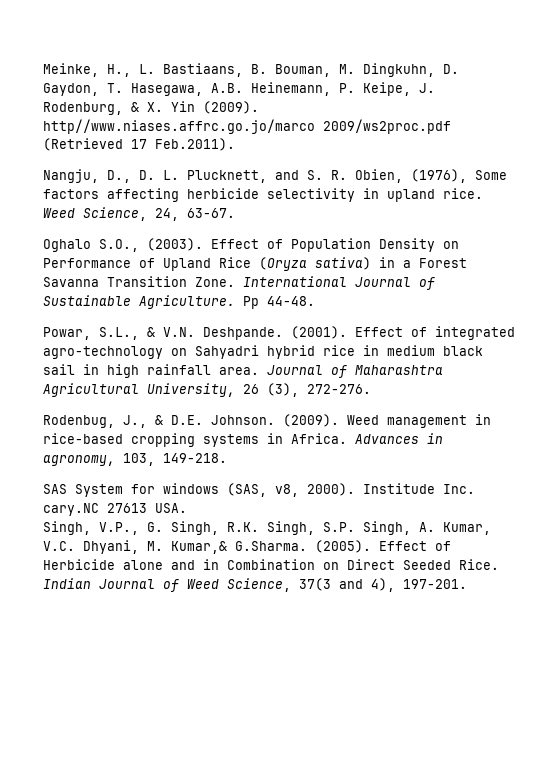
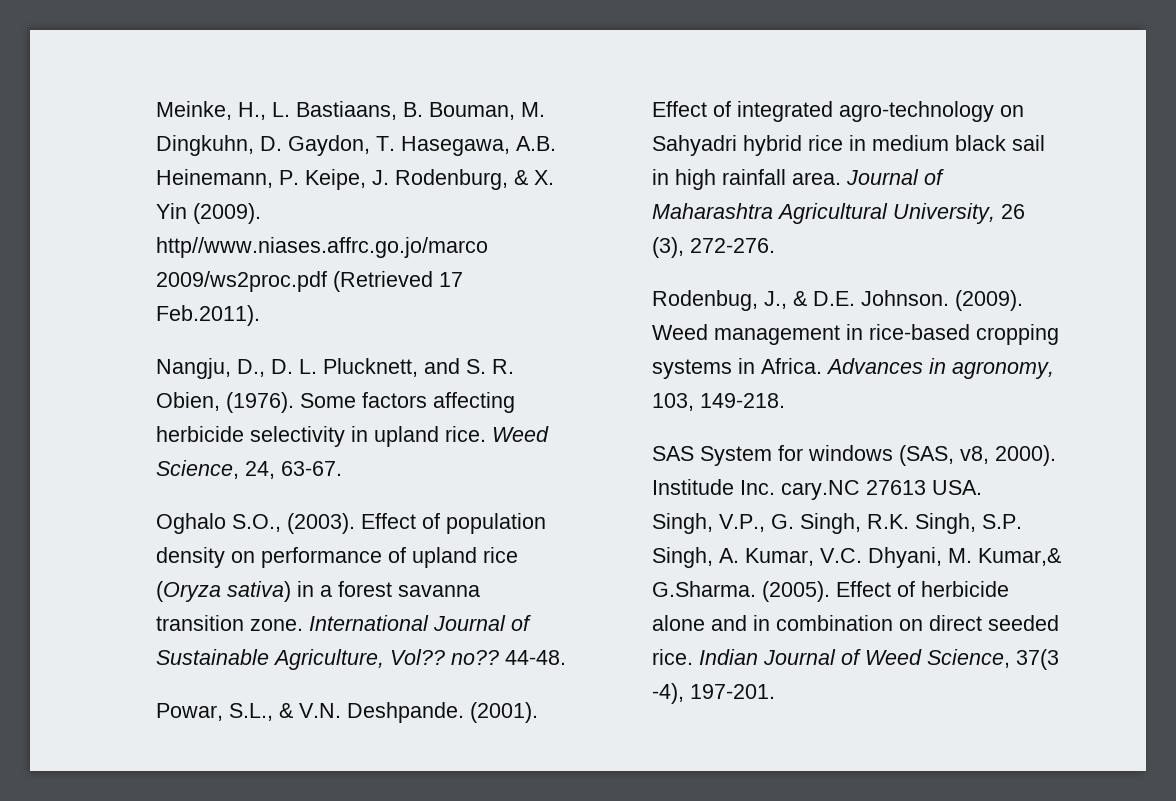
[410,169,467,183] (1976), -> [225,392,294,413] (1976).
[290,238,459,252] [42,257,467,271] [42,276,235,287] Population Density on Performance of Upland Rice (Oryza sativa) in a Forest Savanna Transition Zone. -> [445,513,546,534] [155,547,518,568] [155,581,480,602] [155,615,303,631] population density on performance of upland rice (Oryza sativa) in a forest savanna transition zone.
[138,295,259,309] Agriculture. Pp -> [272,649,499,670] Agriculture, Vol?? no??
[42,559,115,570] Herbicide -> [920,581,1009,597] herbicide
[226,559,499,570] Combination on Direct Seeded Rice. -> [775,615,1059,631] [651,649,693,665] combination on direct seeded rice.
[338,578,395,592] and 4), -> [651,683,684,704] -4),

